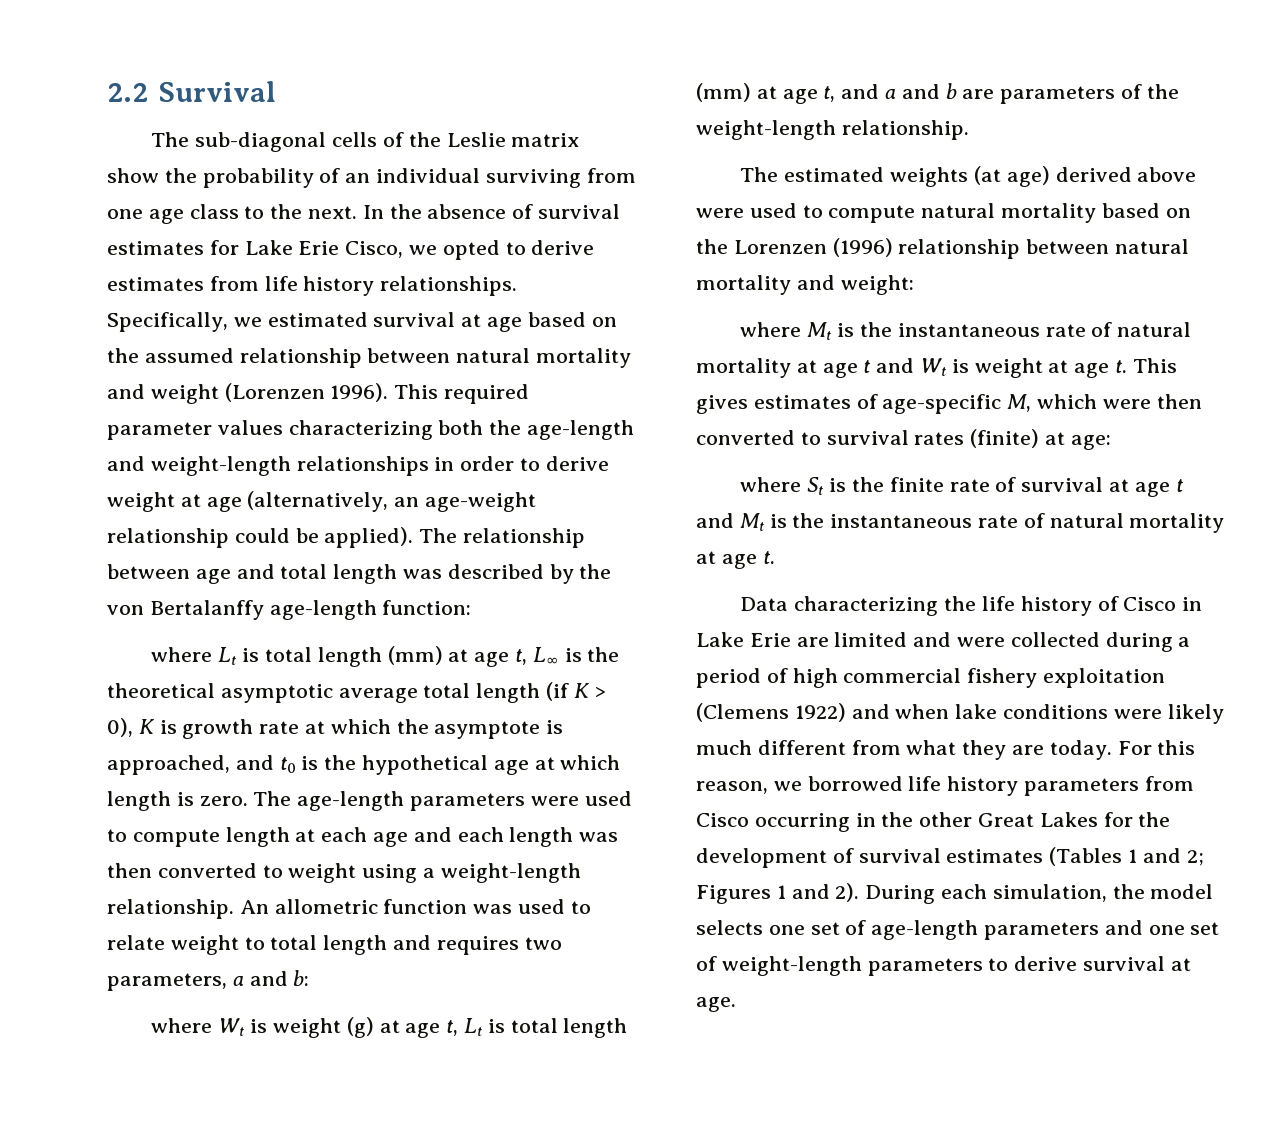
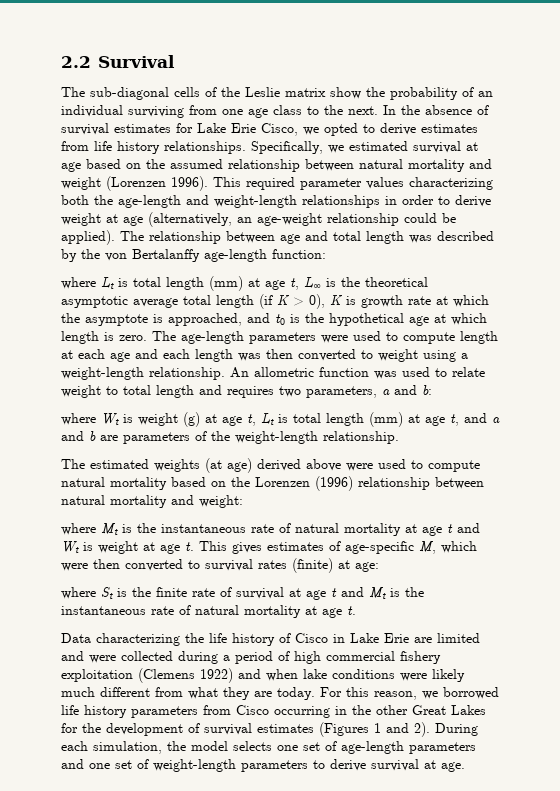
[1049,847,1204,866] [696,885,771,904] (Tables 1 and 2; Figures -> [319,722,369,737] (Figures

